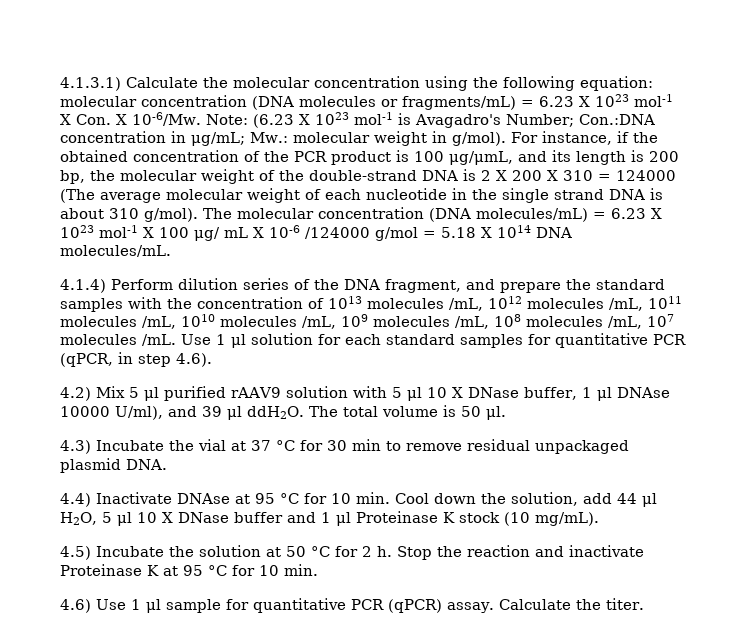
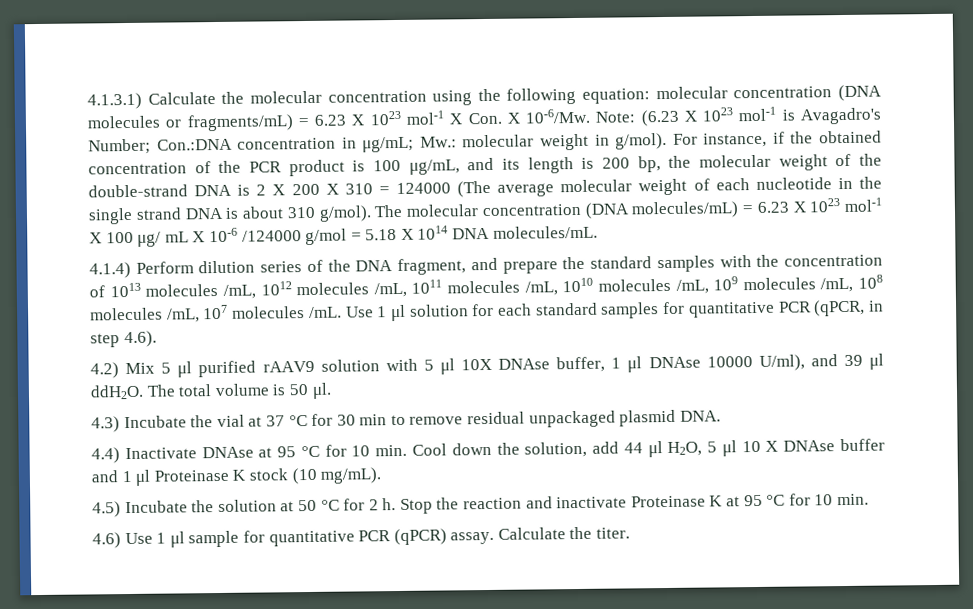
[449,151,513,165] μg/μmL, -> [408,159,460,175] μg/mL,
[427,387,519,398] 10 X DNase -> [461,358,551,371] 10X DNAse
[177,512,229,523] DNase -> [783,440,836,452] DNAse

